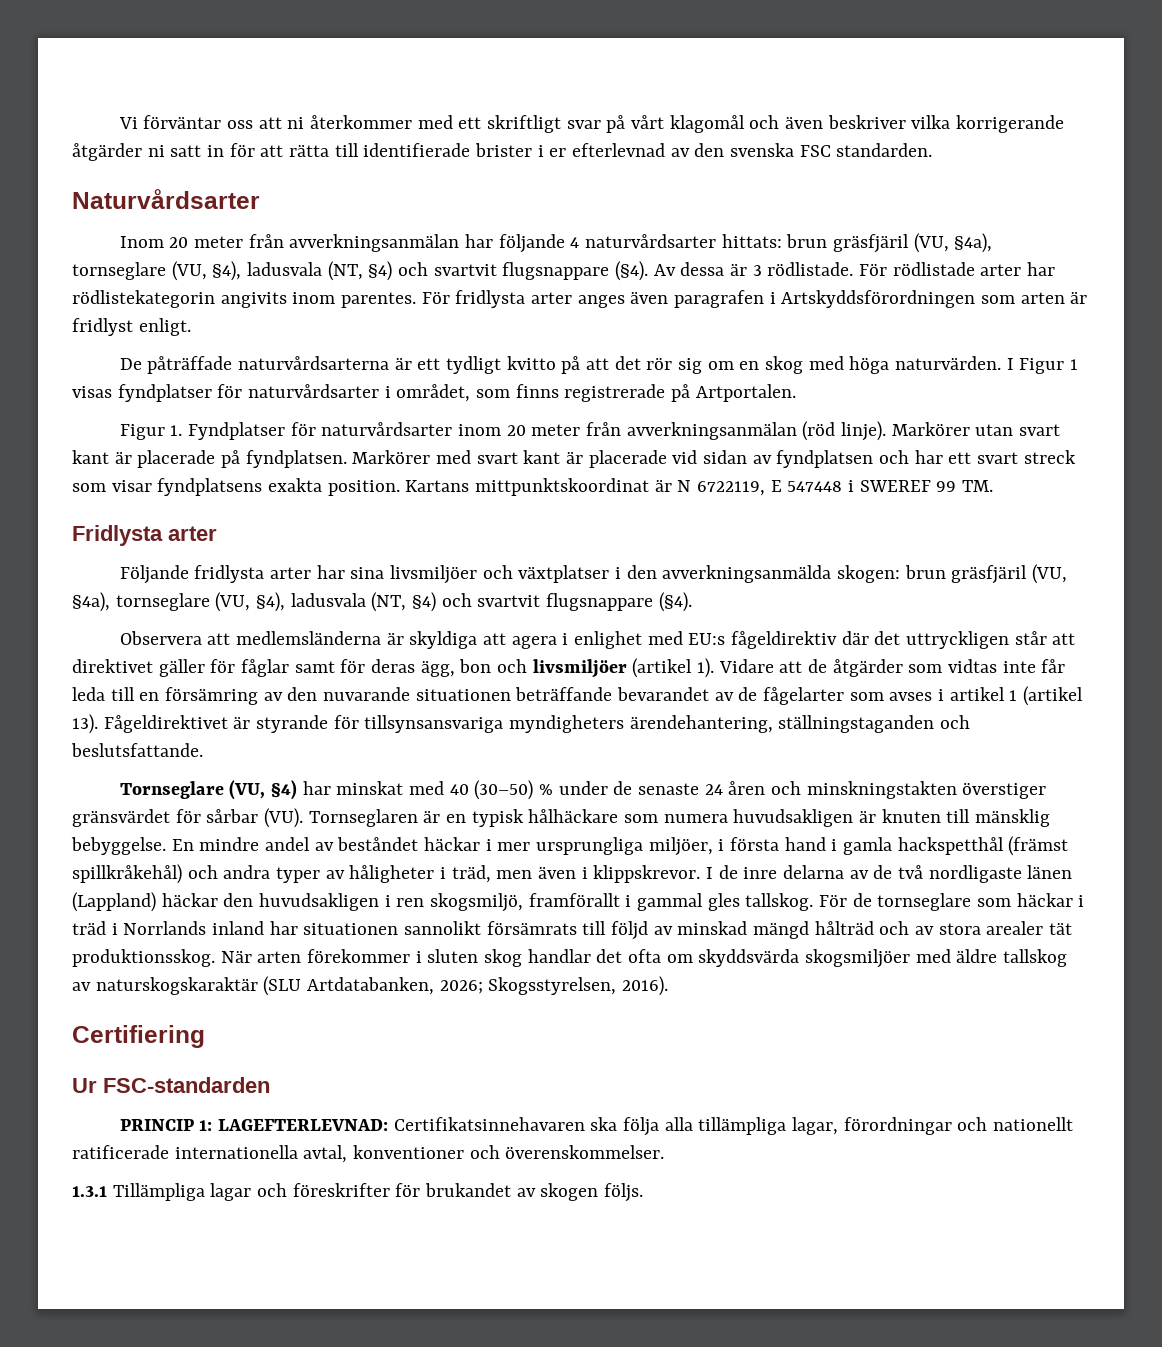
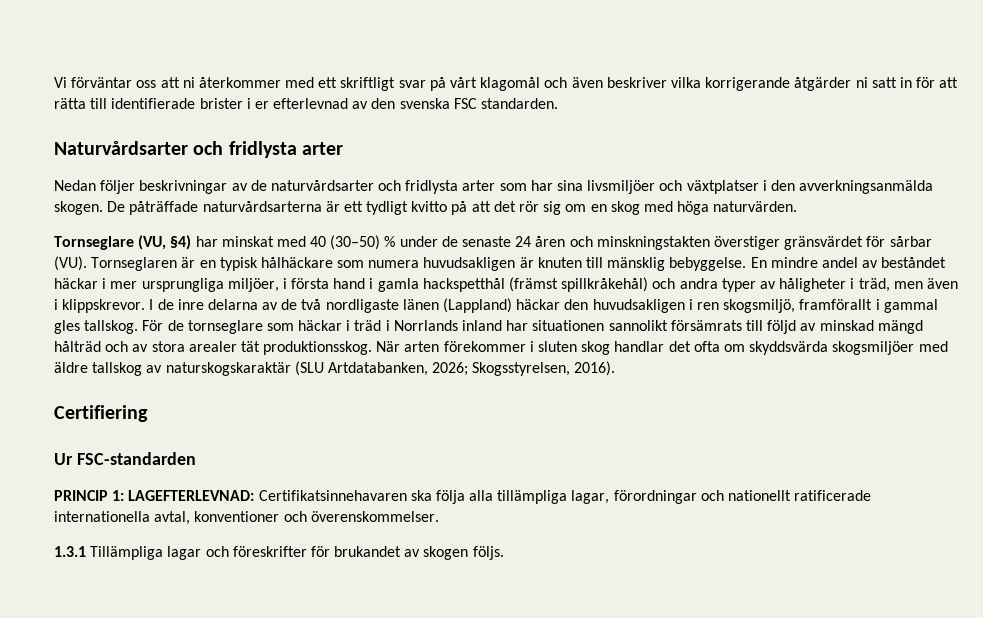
[119,233,993,253] [72,261,1056,281] [72,290,1088,308] [72,318,191,336] // Inom 20 meter från avverkningsanmälan har följande 4 naturvårdsarter hittats: brun gräsfjäril (VU, §4a), tornseglare (VU, §4), ladusvala (NT, §4) och svartvit flugsnappare (§4). Av dessa är 3 rödlistade. För rödlistade arter har rödlistekategorin angivits inom parentes. För fridlysta arter anges även paragrafen i Artskyddsförordningen som arten är fridlyst enligt. // -> [193,141,343,158] [54,180,934,194] [54,201,103,215] och fridlysta arter // Nedan följer beskrivningar av de naturvårdsarter och fridlysta arter som har sina livsmiljöer och växtplatser i den avverkningsanmälda skogen.
[1006,358,1079,374] [72,384,796,402] [119,421,1061,441] [72,450,1076,468] [72,478,994,496] [72,525,217,546] [119,564,1068,584] [72,592,692,612] [119,631,1076,649] [72,658,1066,678] [72,686,1084,706] [72,714,971,734] [71,743,203,757] I Figur 1 visas fyndplatser för naturvårdsarter i området, som finns registrerade på Artportalen. // Figur 1. Fyndplatser för naturvårdsarter inom 20 meter från avverkningsanmälan (röd linje). Markörer utan svart kant är placerade på fyndplatsen. Markörer med svart kant är placerade vid sidan av fyndplatsen och har ett svart streck som visar fyndplatsens exakta position. Kartans mittpunktskoordinat är N 6722119, E 547448 i SWEREF 99 TM. // Fridlysta arter // Följande fridlysta arter har sina livsmiljöer och växtplatser i den avverkningsanmälda skogen: brun gräsfjäril (VU, §4a), tornseglare (VU, §4), ladusvala (NT, §4) och svartvit flugsnappare (§4). // Observera att medlemsländerna är skyldiga att agera i enlighet med EU:s fågeldirektiv där det uttryckligen står att direktivet gäller för fåglar samt för deras ägg, bon och livsmiljöer (artikel 1). Vidare att de åtgärder som vidtas inte får leda till en försämring av den nuvarande situationen beträffande bevarandet av de fågelarter som avses i artikel 1 (artikel 13). Fågeldirektivet är styrande för tillsynsansvariga myndigheters ärendehantering, ställningstaganden och beslutsfattande. -> (798, 206) none

